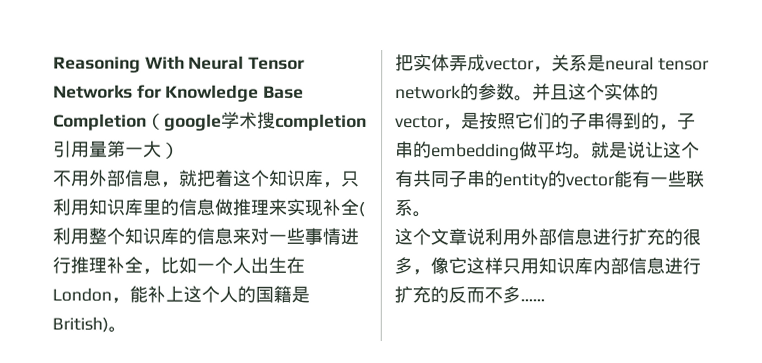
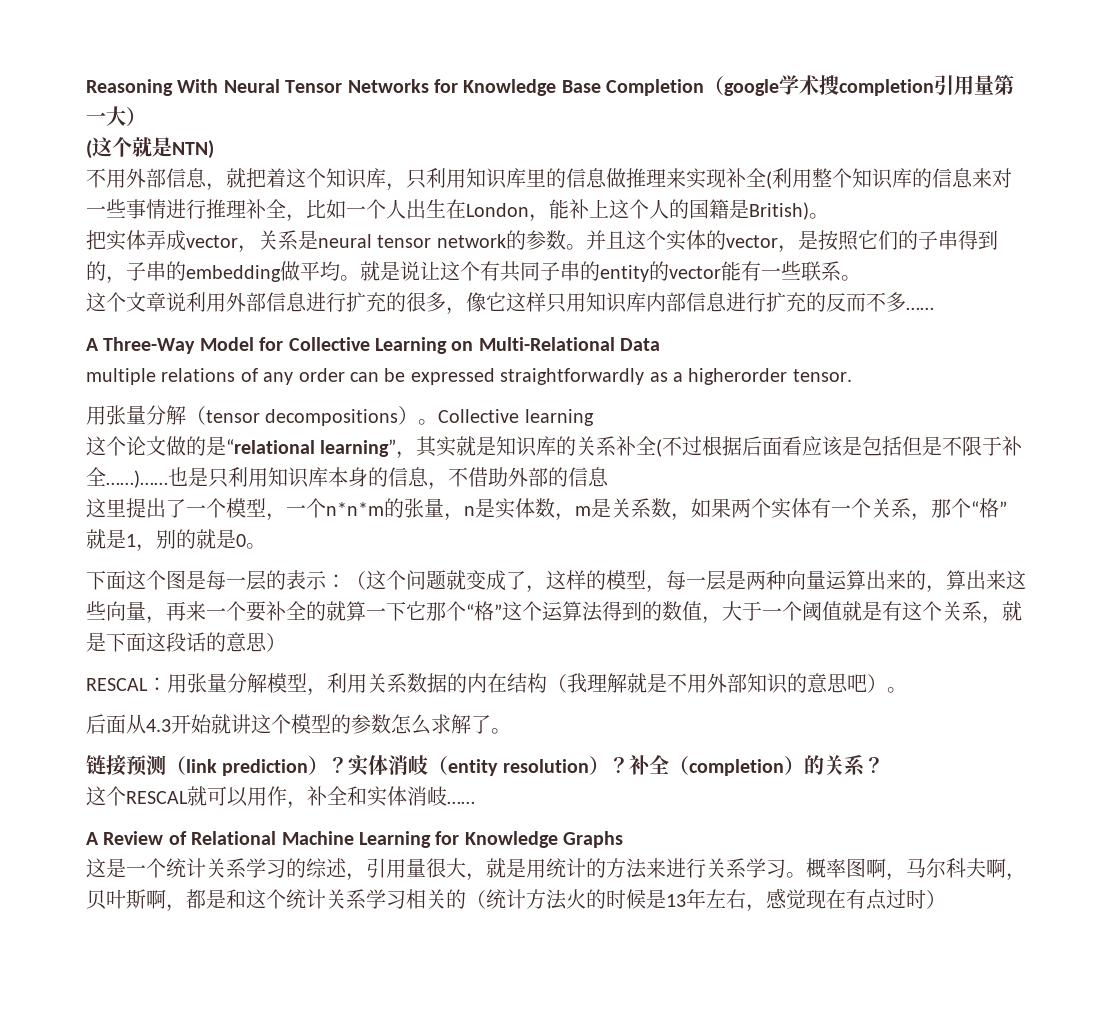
(180, 150) none -> [86,137,214,159] // (这个就是NTN)
(545, 300) none -> [86,337,661,354] [86,368,852,385] [86,405,594,426] [86,436,1023,459] [86,467,609,490] [86,498,1007,521] [86,529,266,552] [86,570,1026,593] [86,601,1022,624] [86,632,286,652] [86,673,907,696] [86,714,511,735] [86,754,884,776] [86,786,475,809] [86,831,624,848] [86,858,1026,881] [86,888,946,912] // A Three-Way Model for Collective Learning on Multi-Relational Data // multiple relations of any order can be expressed straightforwardly as a higherorder tensor. // 用张量分解（tensor decompositions）。Collective learning // 这个论文做的是“relational learning”，其实就是知识库的关系补全(不过根据后面看应该是包括但是不限于补全……)……也是只利用知识库本身的信息，不借助外部的信息 // 这里提出了一个模型，一个n*n*m的张量，n是实体数，m是关系数，如果两个实体有一个关系，那个“格”就是1，别的就是0。 // 下面这个图是每一层的表示：（这个问题就变成了，这样的模型，每一层是两种向量运算出来的，算出来这些向量，再来一个要补全的就算一下它那个“格”这个运算法得到的数值，大于一个阈值就是有这个关系，就是下面这段话的意思） // RESCAL：用张量分解模型，利用关系数据的内在结构（我理解就是不用外部知识的意思吧）。 // 后面从4.3开始就讲这个模型的参数怎么求解了。 // 链接预测（link prediction）？实体消岐（entity resolution）？补全（completion）的关系？ // 这个RESCAL就可以用作，补全和实体消岐…… // A Review of Relational Machine Learning for Knowledge Graphs // 这是一个统计关系学习的综述，引用量很大，就是用统计的方法来进行关系学习。概率图啊，马尔科夫啊，贝叶斯啊，都是和这个统计关系学习相关的（统计方法火的时候是13年左右，感觉现在有点过时）

